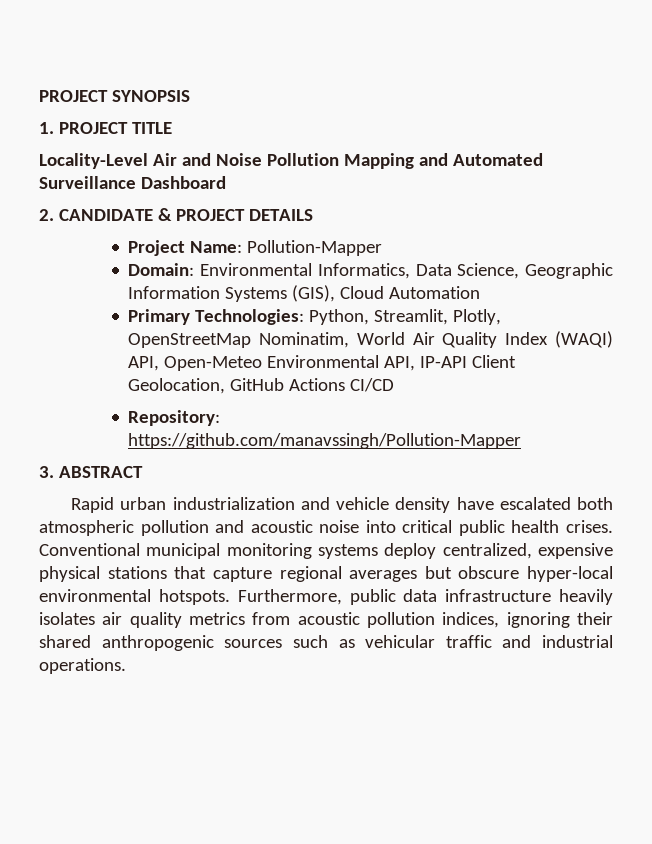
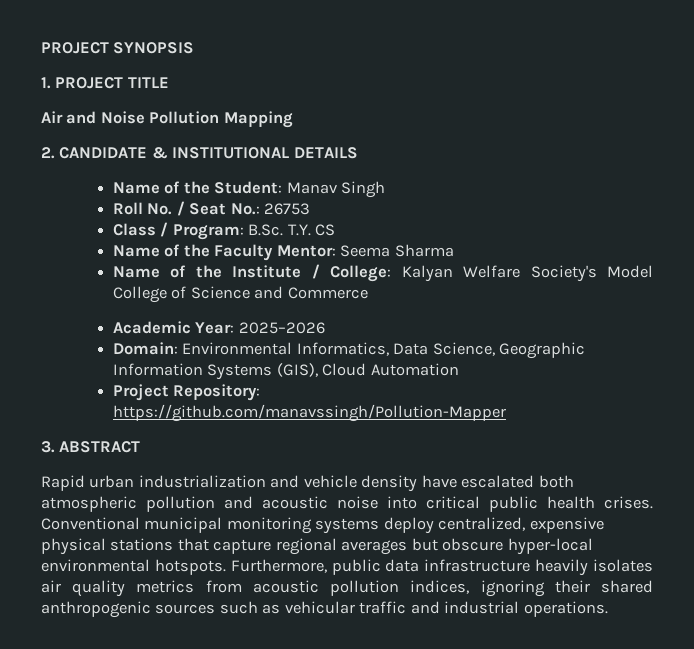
[39,153,148,169] Locality-Level -> (169, 82) none
[418,153,543,166] [39,176,226,189] and Automated Surveillance Dashboard -> (293, 119) none
[175,209,245,221] PROJECT -> [172,147,290,159] INSTITUTIONAL
[128,240,383,256] Project Name: Pollution-Mapper -> [112,181,386,198] [112,201,311,216] [112,222,336,240] [112,244,454,261] [112,264,653,282] [112,286,368,303] [112,321,325,334] Name of the Student: Manav Singh // Roll No. / Seat No.: 26753 // Class / Program: B.Sc. T.Y. CS // Name of the Faculty Mentor: Seema Sharma // Name of the Institute / College: Kalyan Welfare Society's Model College of Science and Commerce // Academic Year: 2025–2026
[128,309,502,325] [128,331,614,348] [128,355,517,371] [128,378,395,394] Primary Technologies: Python, Streamlit, Plotly, OpenStreetMap Nominatim, World Air Quality Index (WAQI) API, Open-Meteo Environmental API, IP-API Client Geolocation, GitHub Actions CI/CD // -> [112,384,169,401] Project

